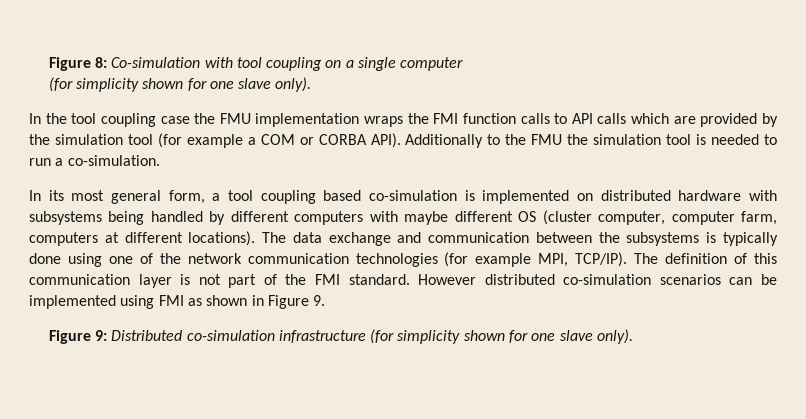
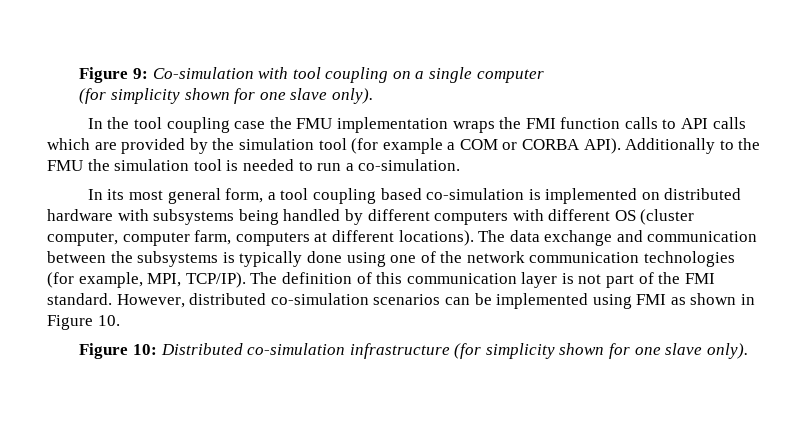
[48,57,107,71] Figure 8: -> [79,67,148,83] Figure 9:
[404,211,449,225] maybe -> (544, 215) none
[475,253,532,267] example -> [78,272,143,288] example,
[418,274,477,285] However -> [116,294,185,308] However,
[313,295,326,306] [48,330,107,344] 9. // Figure 9: -> [97,315,120,326] [79,343,157,359] 10. // Figure 10:

